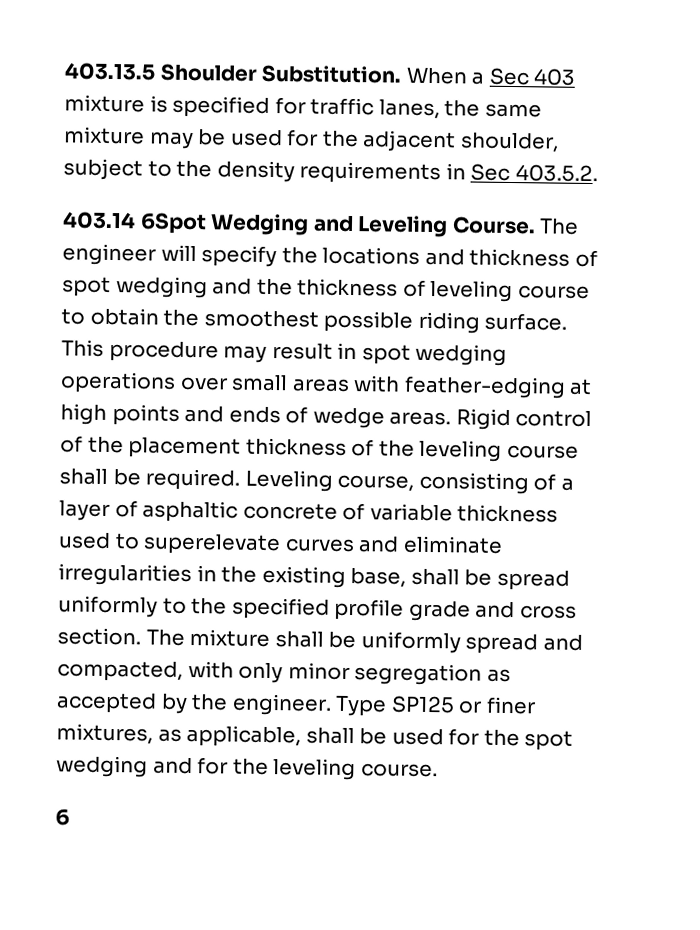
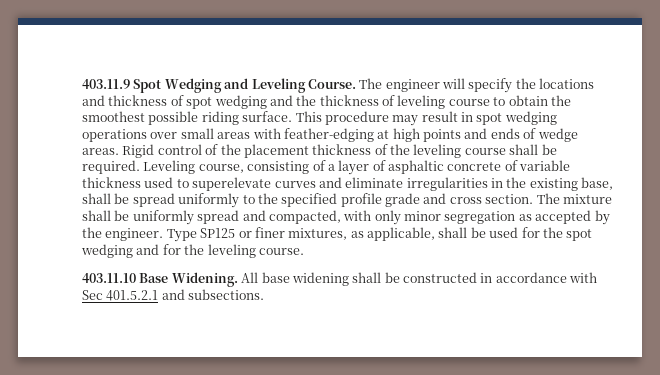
[64,62,576,86] [64,94,542,120] [64,126,559,153] [63,158,598,185] [62,211,207,235] 403.13.5 Shoulder Substitution. When a Sec 403 mixture is specified for traffic lanes, the same mixture may be used for the adjacent shoulder, subject to the density requirements in Sec 403.5.2. // 403.14 6Spot -> [82,79,162,93] 403.11.9 Spot
[55,808,70,826] 6 -> [82,272,598,287] [82,289,265,301] 403.11.10 Base Widening. All base widening shall be constructed in accordance with Sec 401.5.2.1 and subsections.

